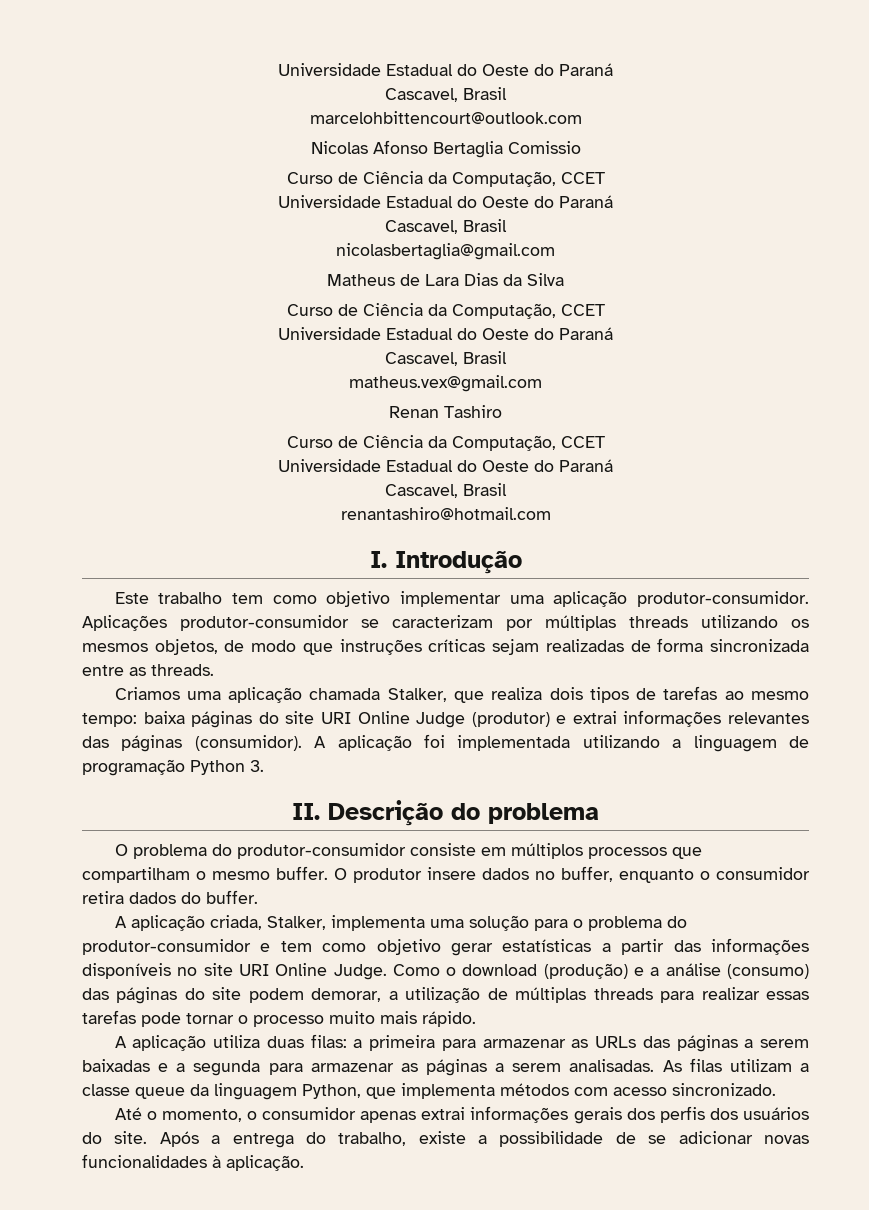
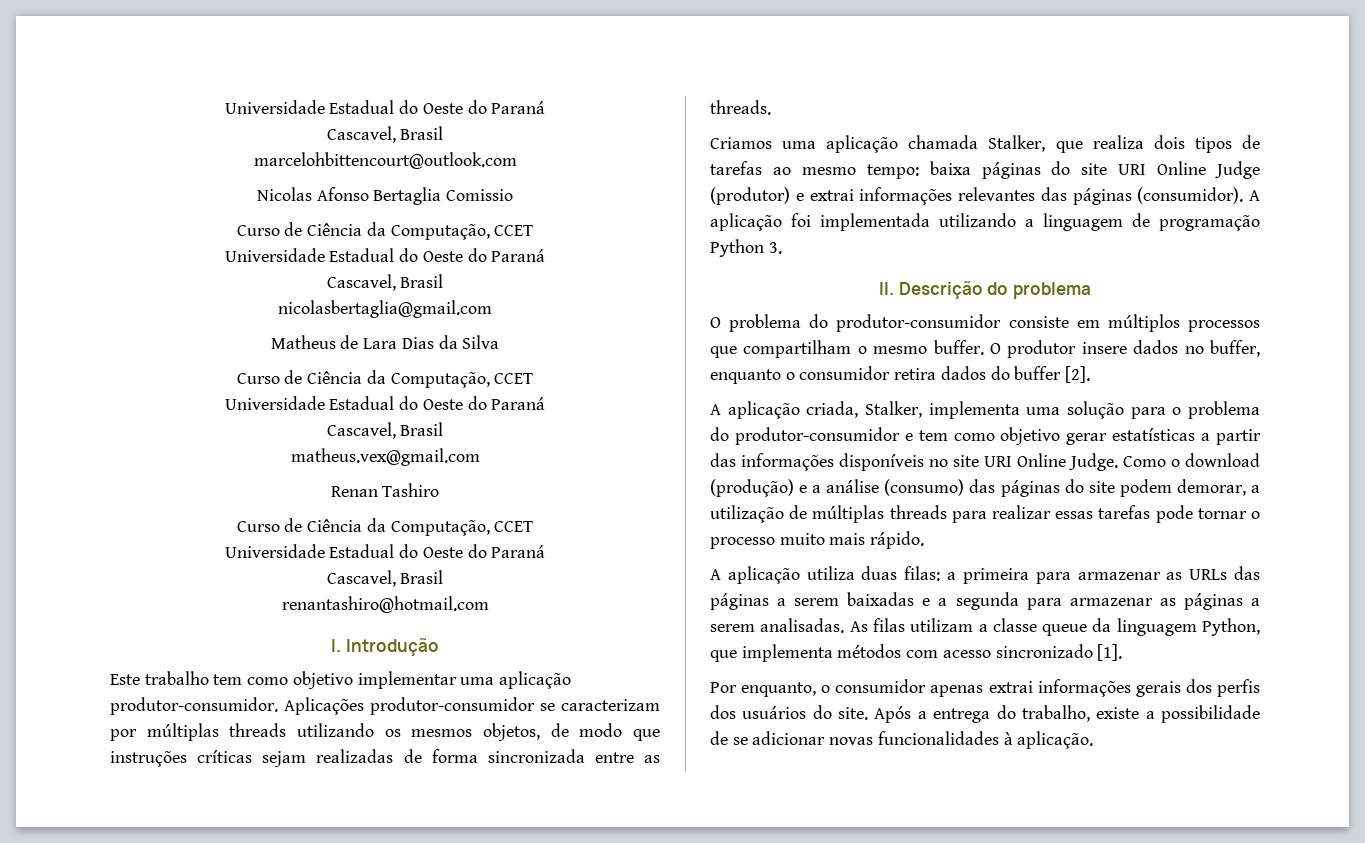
[206,890,258,904] buffer. -> [1014,366,1091,383] buffer [2].
[672,1083,776,1096] [114,1107,242,1122] sincronizado. // Até o momento, -> [995,644,1123,661] [710,682,817,697] sincronizado [1]. // Por enquanto,

